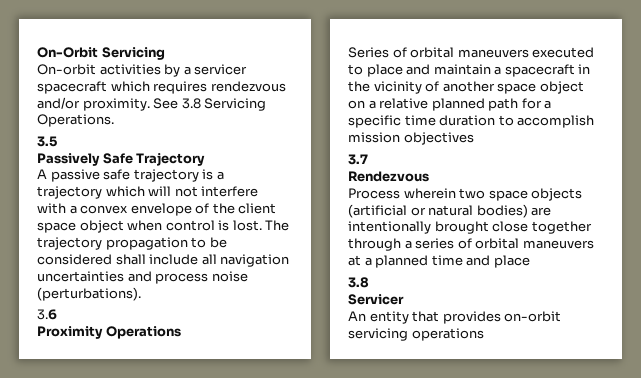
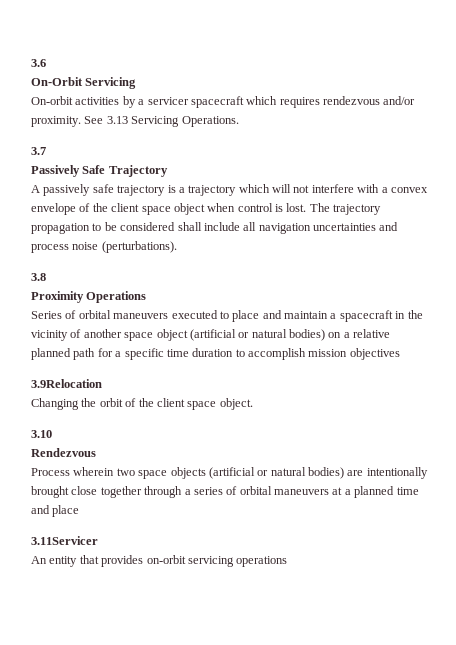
(37, 52) none -> [31,59,46,67] 3.6 //
[181,98,201,109] 3.8 -> [106,116,128,124] 3.13
[37,136,57,147] 3.5 -> [31,147,46,155] 3.7
[50,169,100,182] passive -> [43,184,91,196] passively
[37,309,57,320] 3.6 -> [31,273,46,281] 3.8
(584, 87) none -> [189,329,325,341] (artificial or natural bodies)
[348,154,368,165] 3.7 -> [31,379,102,388] [31,398,253,410] [31,430,52,438] 3.9Relocation // Changing the orbit of the client space object. // 3.10
[348,277,369,288] [348,294,404,305] 3.8 // Servicer -> [31,536,98,545] 3.11Servicer

